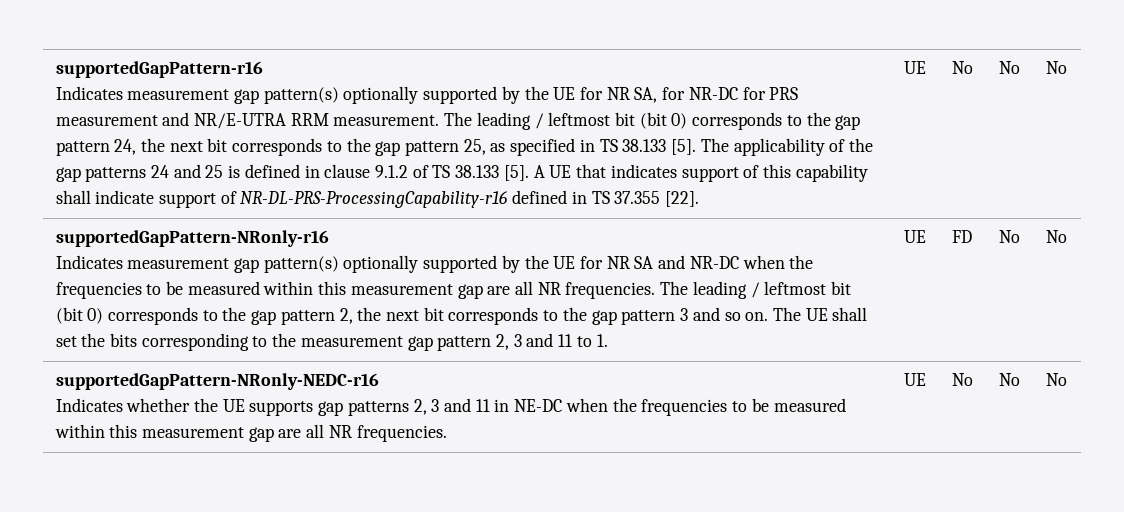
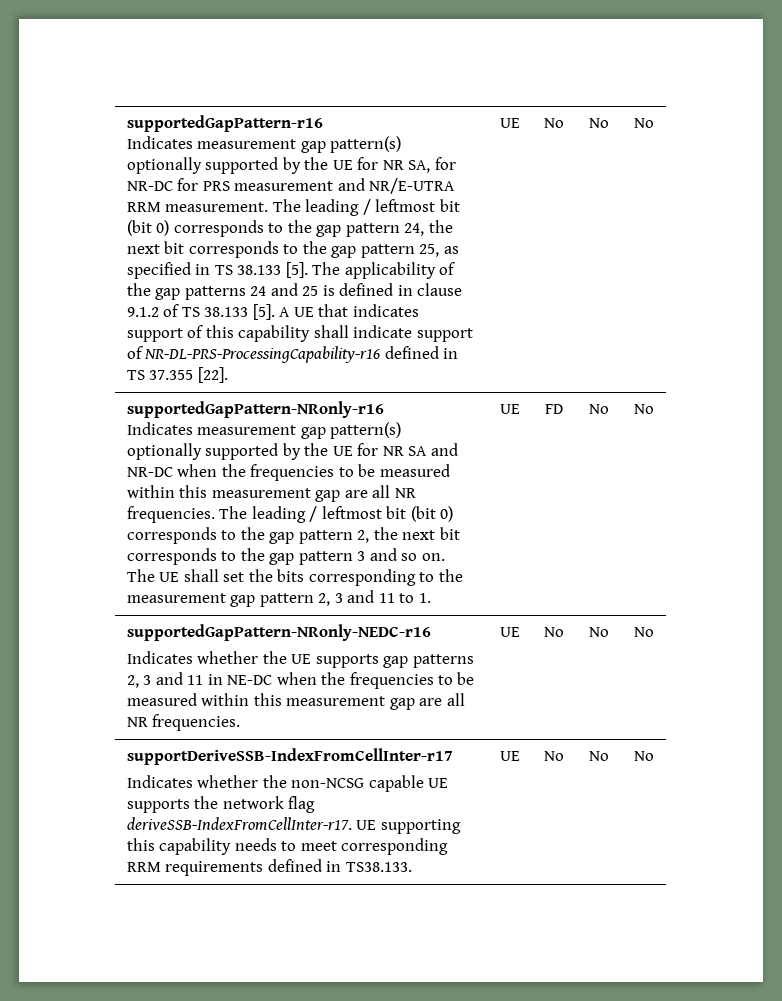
(1067, 379) none -> [126,748,453,765] [126,775,449,792] [126,796,316,813] [126,817,461,834] [126,838,449,855] [126,859,412,876] [499,751,520,761] [544,751,564,761] [589,751,609,761] [633,751,654,761] // supportDeriveSSB-IndexFromCellInter-r17 // Indicates whether the non-NCSG capable UE supports the network flag deriveSSB-IndexFromCellInter-r17. UE supporting this capability needs to meet corresponding RRM requirements defined in TS38.133. | UE | No | No | No

